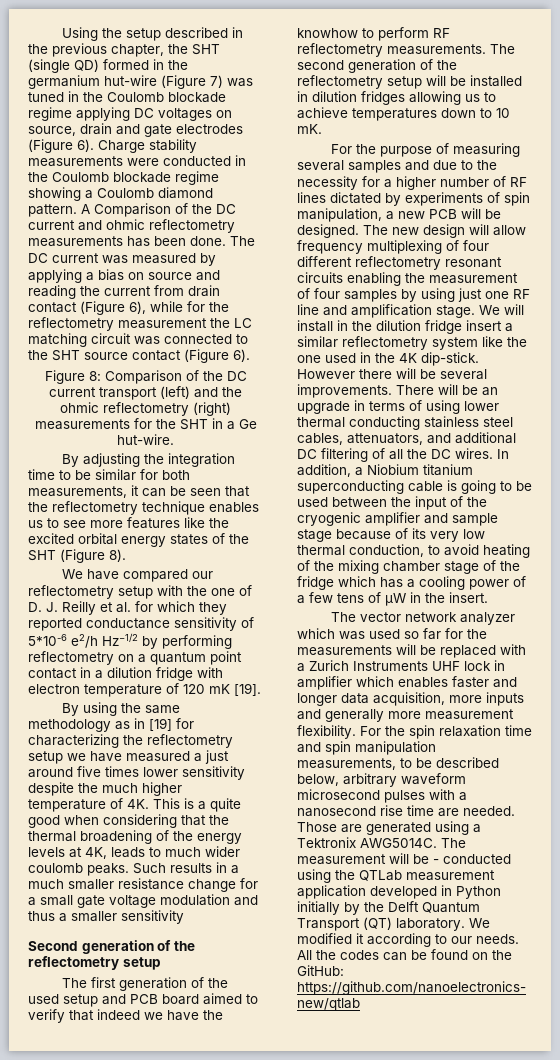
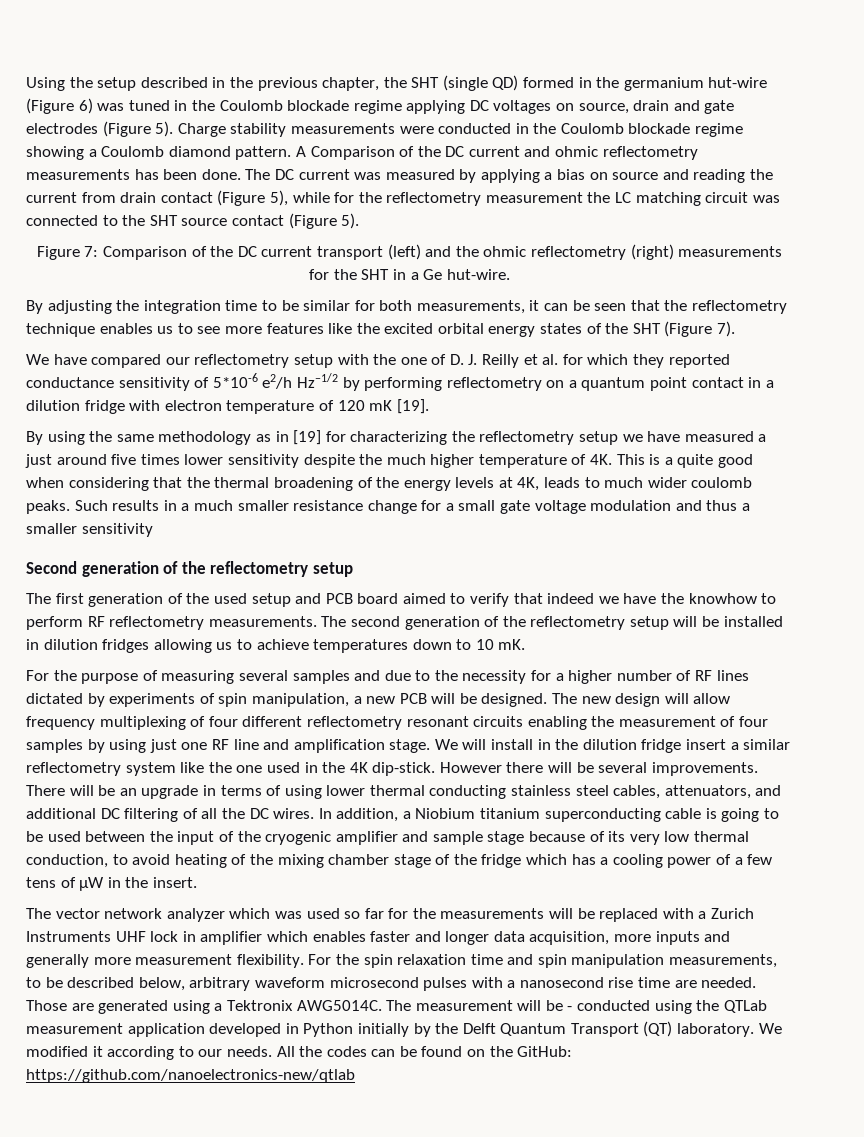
[210,75,223,88] 7) -> [78,98,93,114] 6)
[77,139,94,152] 6). -> [155,121,174,137] 5).
[129,301,146,314] 6), -> [269,190,288,206] 5),
[233,349,250,362] 6). -> [341,213,360,229] 5).
[88,371,101,381] 8: -> [84,246,99,257] 7:
[109,549,126,562] 8). -> [717,321,736,337] 7).

